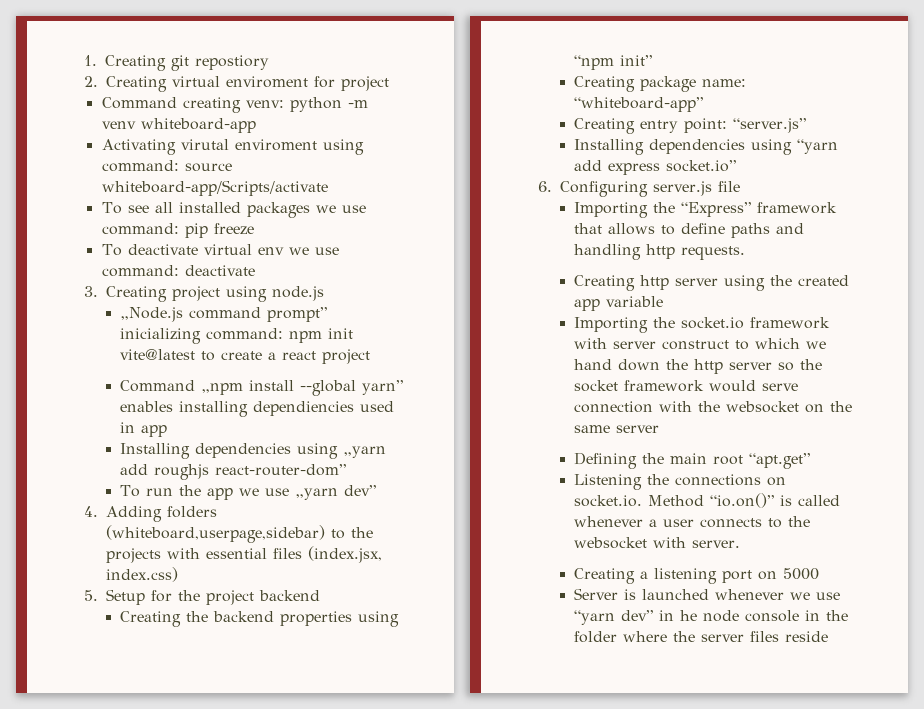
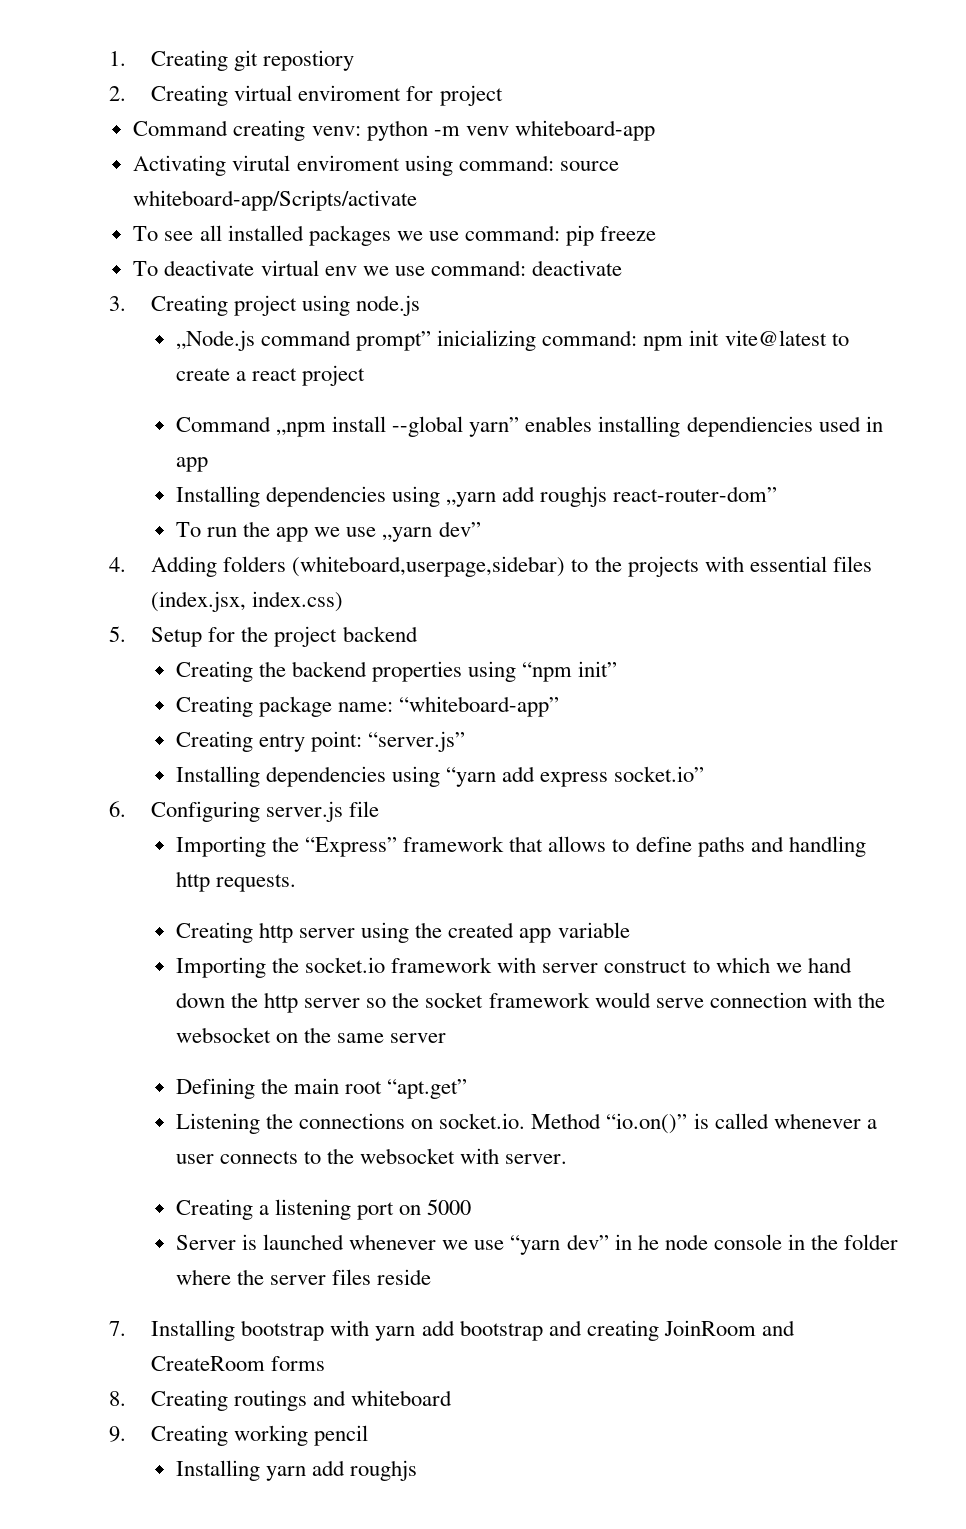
(828, 636) none -> [108,1320,795,1341] [151,1356,326,1371] [108,1390,453,1411] [108,1425,369,1446] [176,1460,418,1481] // 7. Installing bootstrap with yarn add bootstrap and creating JoinRoom and CreateRoom forms // 8. Creating routings and whiteboard // 9. Creating working pencil // Installing yarn add roughjs

